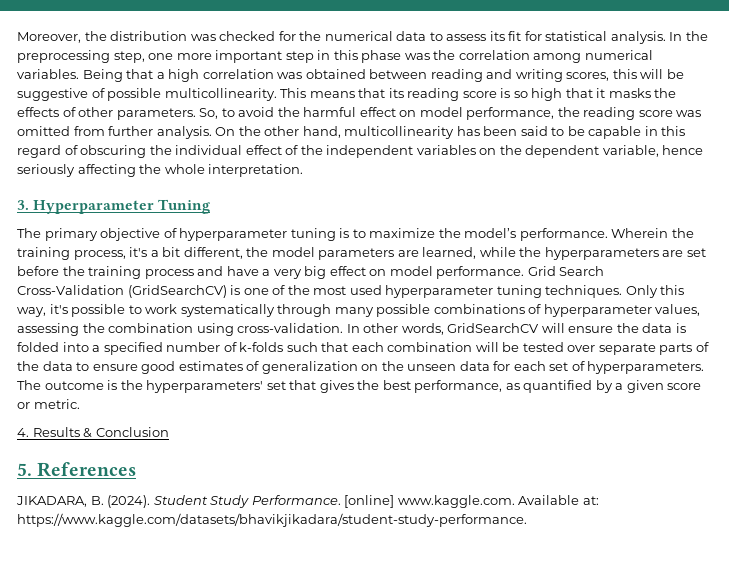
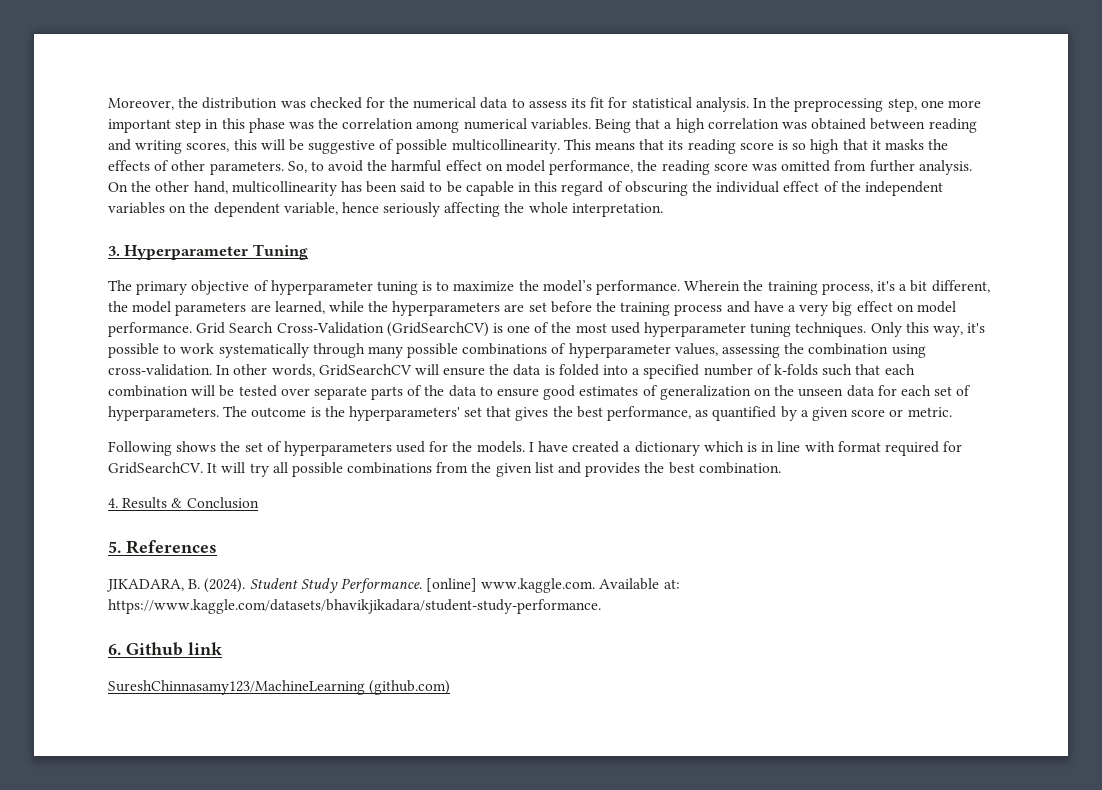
(80, 404) none -> [108,441,963,456] [108,462,781,477] // Following shows the set of hyperparameters used for the models. I have created a dictionary which is in line with format required for GridSearchCV. It will try all possible combinations from the given list and provides the best combination.
(527, 520) none -> [108,642,222,656] [108,680,451,695] // 6. Github link // SureshChinnasamy123/MachineLearning (github.com)

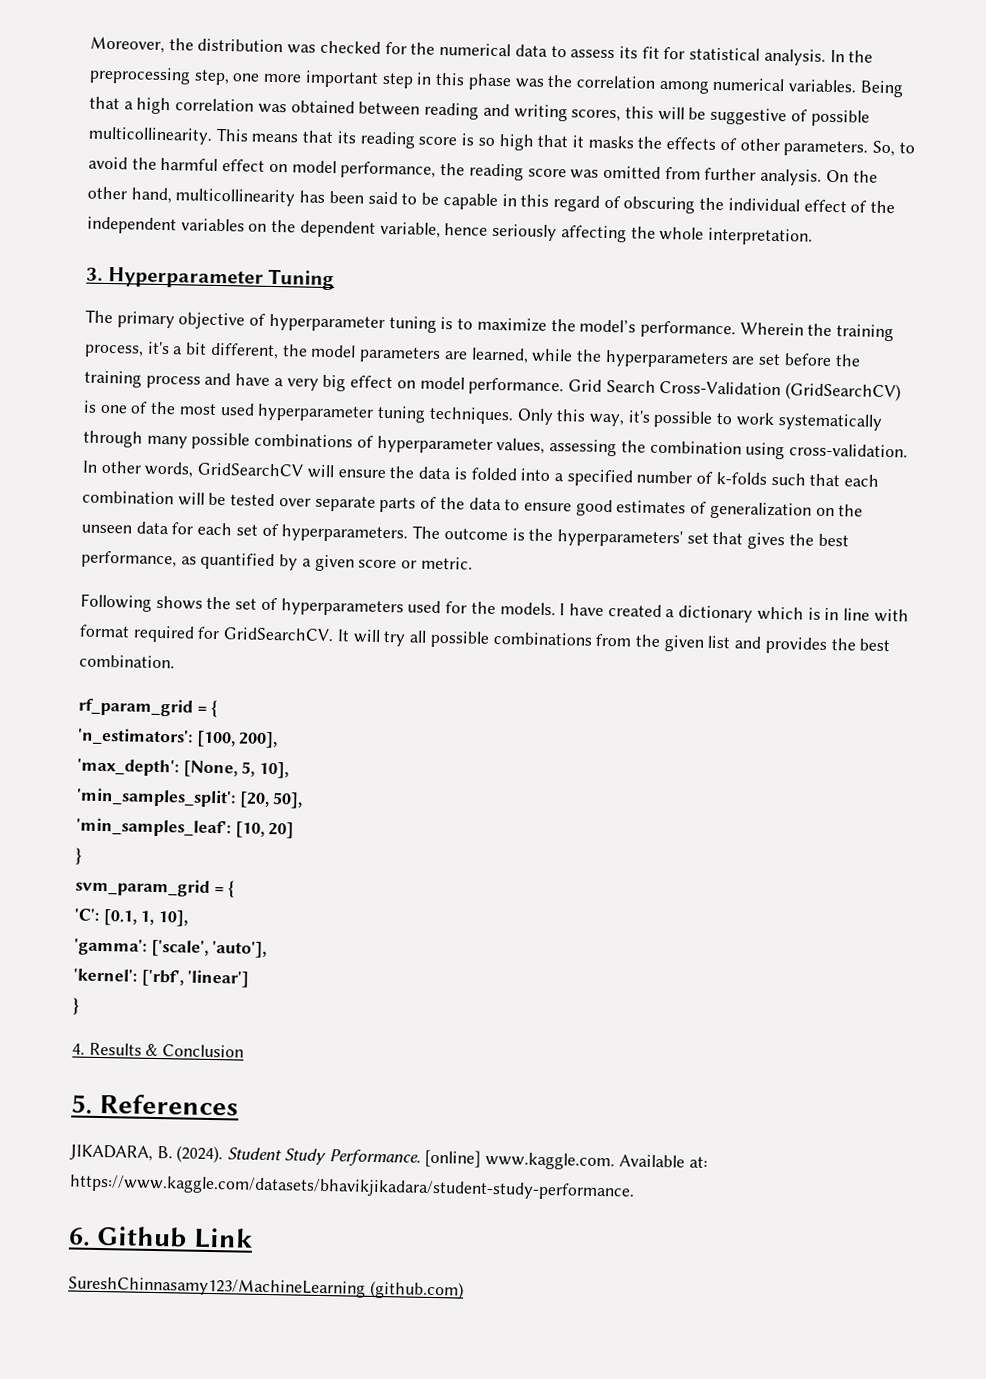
(781, 468) none -> [78,697,219,718] [77,727,279,749] [77,758,290,779] [76,787,304,809] [76,817,295,839] [75,847,83,865] [75,877,236,898] [74,908,189,927] [74,938,268,958] [73,968,250,988] [73,997,80,1015] // rf_param_grid = { // 'n_estimators': [100, 200], // 'max_depth': [None, 5, 10], // 'min_samples_split': [20, 50], // 'min_samples_leaf': [10, 20] // } // svm_param_grid = { // 'C': [0.1, 1, 10], // 'gamma': ['scale', 'auto'], // 'kernel': ['rbf', 'linear'] // }
[188,642,222,655] link -> [192,1227,253,1249] Link

